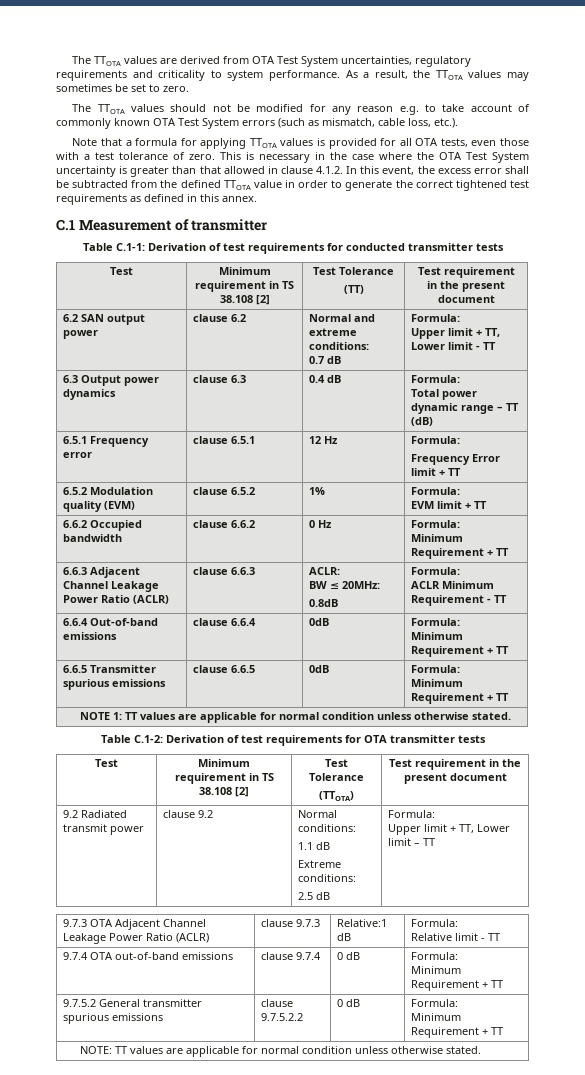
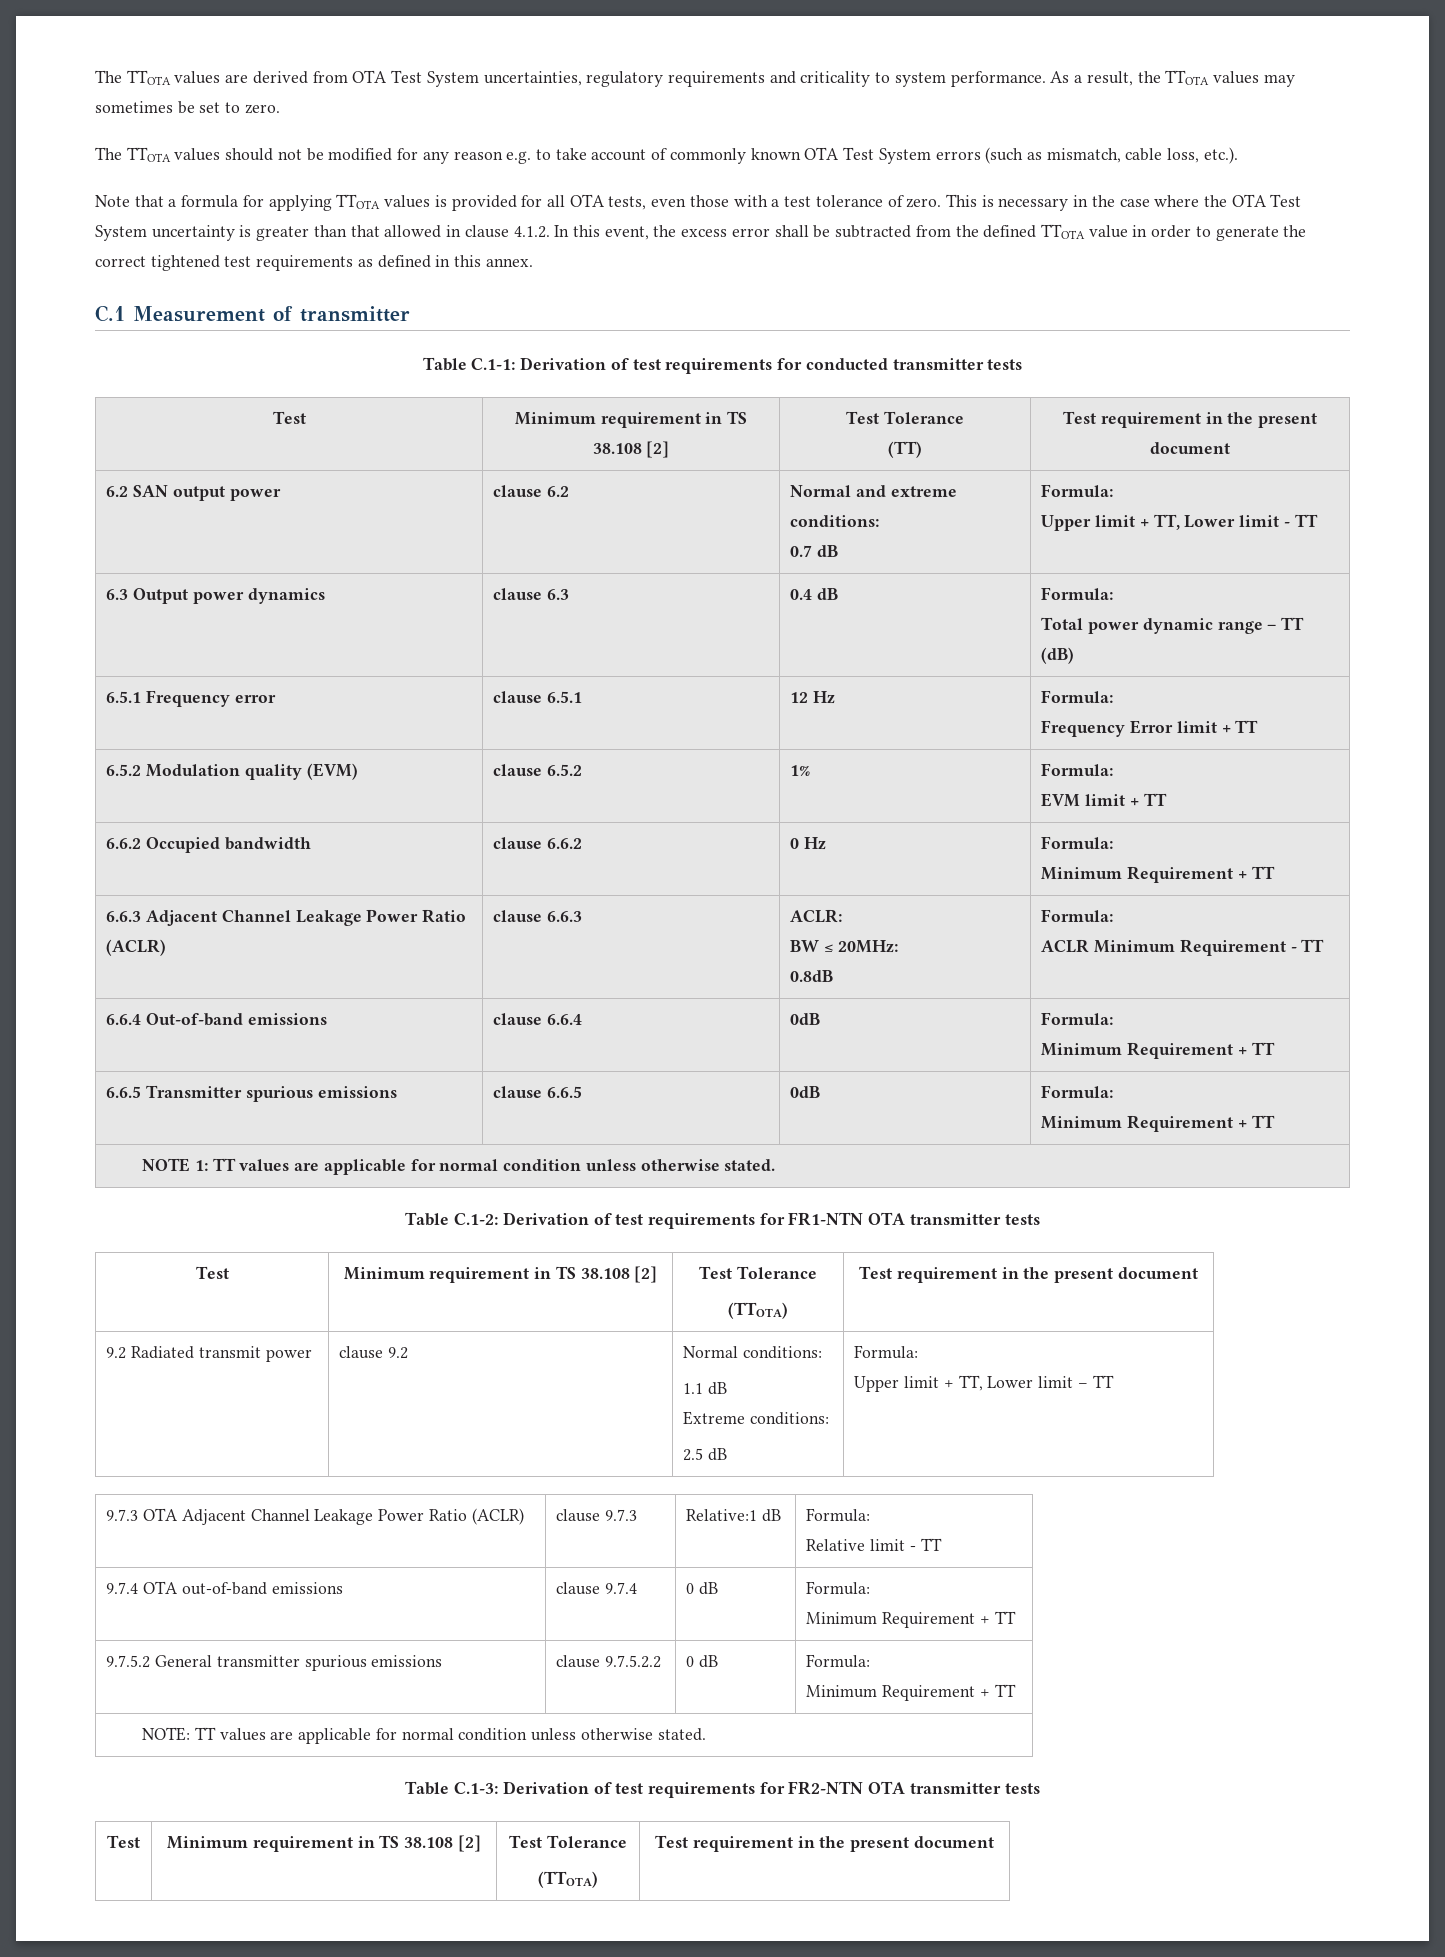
(361, 739) none -> [788,1212,864,1226] FR1-NTN
(481, 1050) none -> [405,1781,1040,1798] [107,1835,140,1848] [167,1835,481,1852] [509,1835,627,1848] [538,1871,598,1888] [655,1835,994,1852] // Table C.1-3: Derivation of test requirements for FR2-NTN OTA transmitter tests // Test | Minimum requirement in TS 38.108 [2] | Test Tolerance // (TTOTA) | Test requirement in the present document

